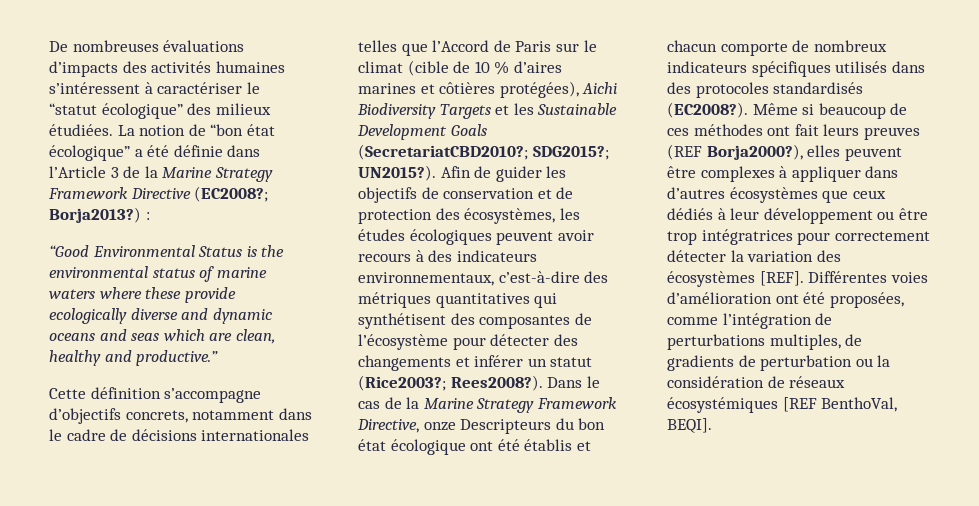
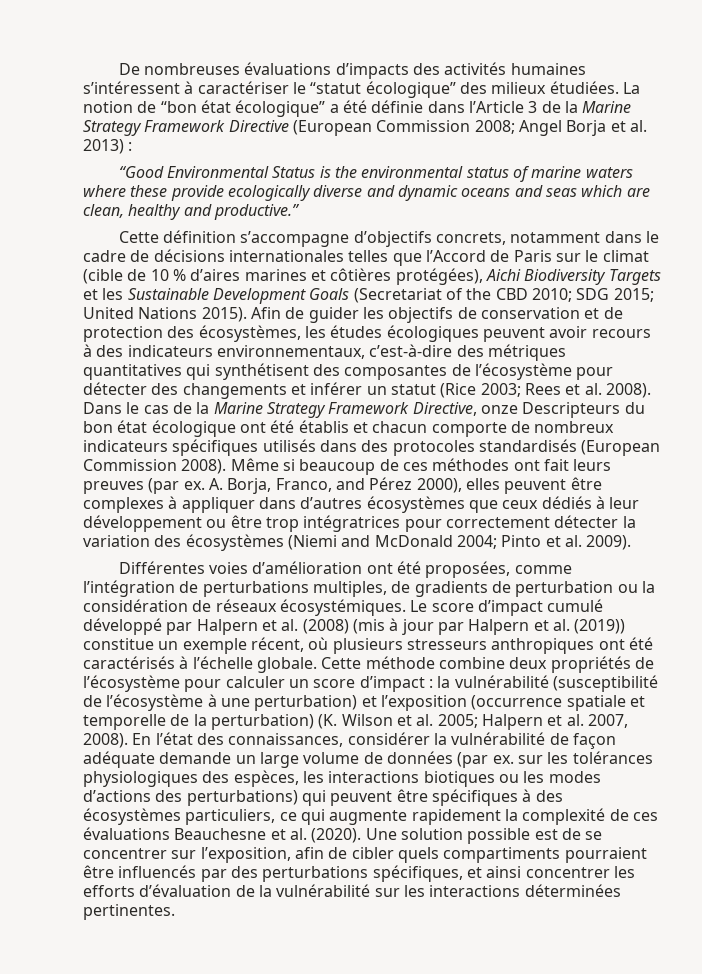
[194,186,269,202] [49,207,141,223] (EC2008?; Borja2013?) -> [292,120,647,136] [83,139,124,154] (European Commission 2008; Angel Borja et al. 2013)
[358,144,609,160] [358,165,436,181] (SecretariatCBD2010?; SDG2015?; UN2015?). -> [353,288,654,303] [83,307,247,322] (Secretariat of the CBD 2010; SDG 2015; United Nations 2015).
[358,375,543,391] (Rice2003?; Rees2008?). -> [440,383,651,398] (Rice 2003; Rees et al. 2008).
[667,102,748,118] (EC2008?). -> [581,440,661,456] [83,459,227,474] (European Commission 2008).
[667,144,803,160] (REF Borja2000?), -> [148,477,462,494] (par ex. A. Borja, Franco, and Pérez 2000),
[759,271,804,286] [REF]. -> [287,535,632,550] (Niemi and McDonald 2004; Pinto et al. 2009). //
[667,397,898,413] [667,418,712,433] écosystémiques [REF BenthoVal, BEQI]. -> [279,599,604,616] [83,618,626,635] [83,637,653,654] [83,656,654,673] [83,675,658,692] [83,694,645,711] [83,714,628,730] [83,732,616,749] [83,751,653,768] [83,770,601,787] [83,789,563,806] [83,808,658,825] [83,827,603,844] [83,847,647,863] [83,865,635,882] [83,884,621,897] [83,904,175,920] écosystémiques. Le score d’impact cumulé développé par Halpern et al. (2008) (mis à jour par Halpern et al. (2019)) constitue un exemple récent, où plusieurs stresseurs anthropiques ont été caractérisés à l’échelle globale. Cette méthode combine deux propriétés de l’écosystème pour calculer un score d’impact : la vulnérabilité (susceptibilité de l’écosystème à une perturbation) et l’exposition (occurrence spatiale et temporelle de la perturbation) (K. Wilson et al. 2005; Halpern et al. 2007, 2008). En l’état des connaissances, considérer la vulnérabilité de façon adéquate demande un large volume de données (par ex. sur les tolérances physiologiques des espèces, les interactions biotiques ou les modes d’actions des perturbations) qui peuvent être spécifiques à des écosystèmes particuliers, ce qui augmente rapidement la complexité de ces évaluations Beauchesne et al. (2020). Une solution possible est de se concentrer sur l’exposition, afin de cibler quels compartiments pourraient être influencés par des perturbations spécifiques, et ainsi concentrer les efforts d’évaluation de la vulnérabilité sur les interactions déterminées pertinentes.

